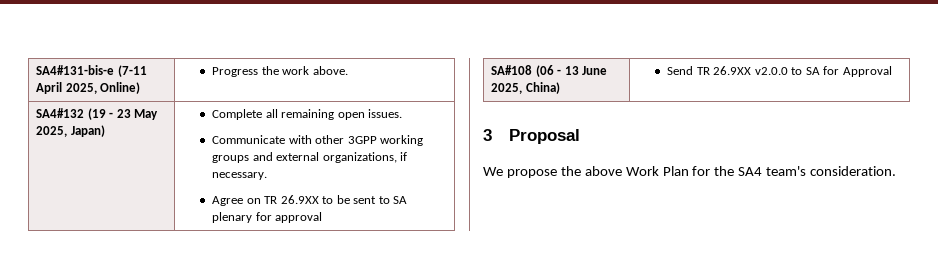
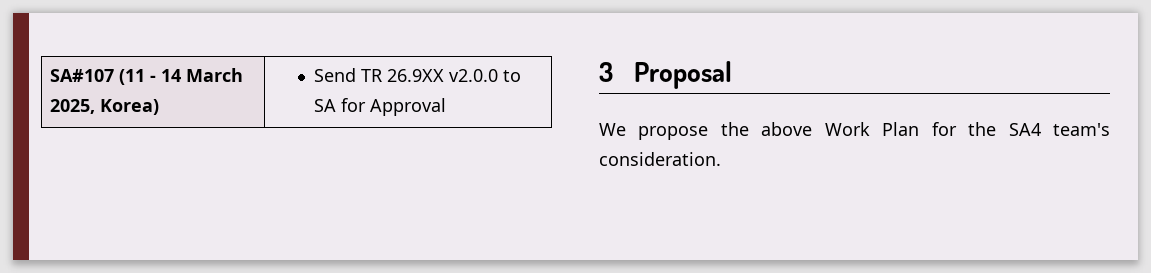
[36,65,147,77] [36,82,141,94] [212,66,348,77] [36,108,159,120] [36,125,105,137] [212,109,403,120] [212,135,424,146] [212,152,408,163] [212,172,268,180] [212,195,408,206] [212,212,323,223] [491,65,608,77] [491,82,560,94] SA4#131-bis-e (7-11 April 2025, Online) | Progress the work above. // SA4#132 (19 - 23 May 2025, Japan) | Complete all remaining open issues. // Communicate with other 3GPP working groups and external organizations, if necessary. // Agree on TR 26.9XX to be sent to SA plenary for approval // SA#108 (06 - 13 June 2025, China) -> [50,68,244,85] [50,99,160,115] SA#107 (11 - 14 March 2025, Korea)

